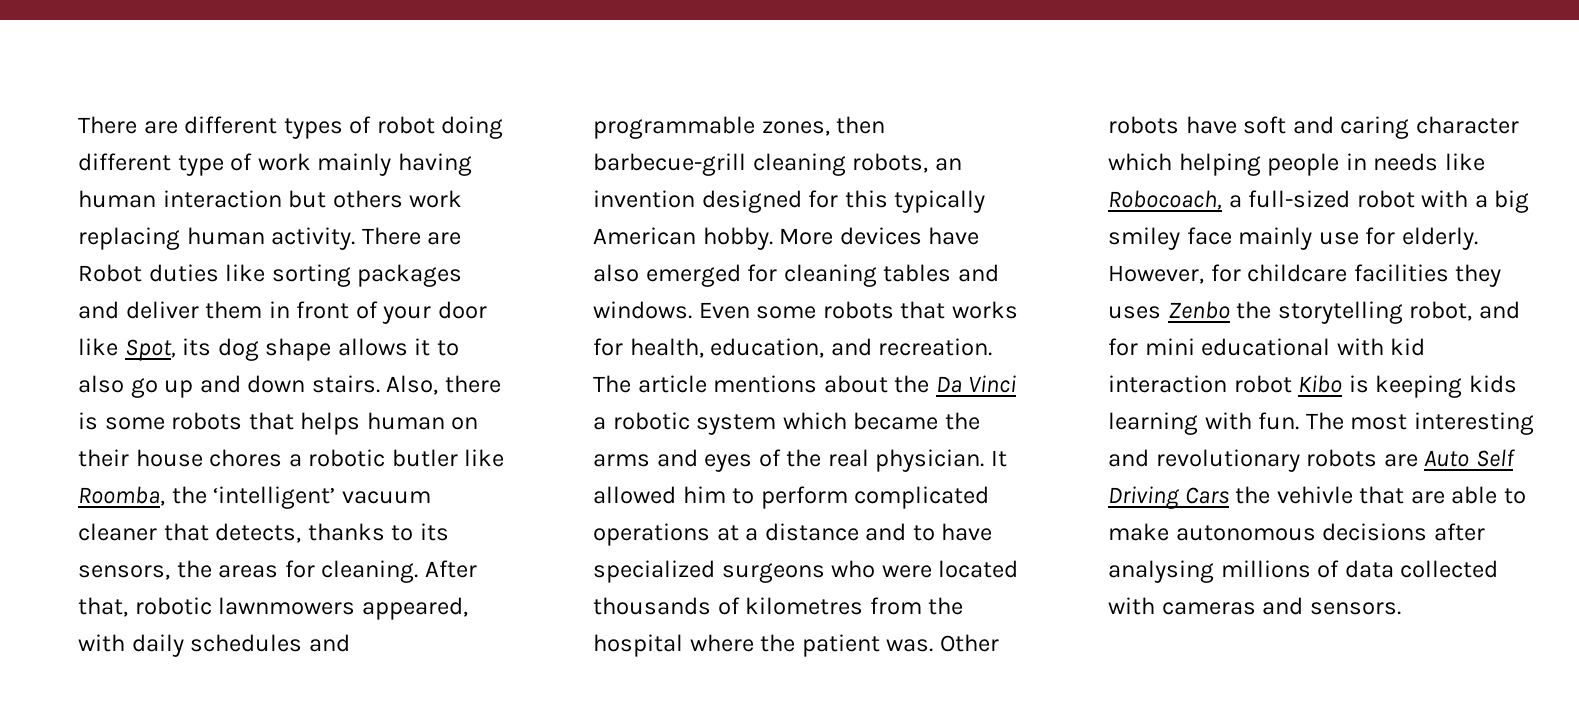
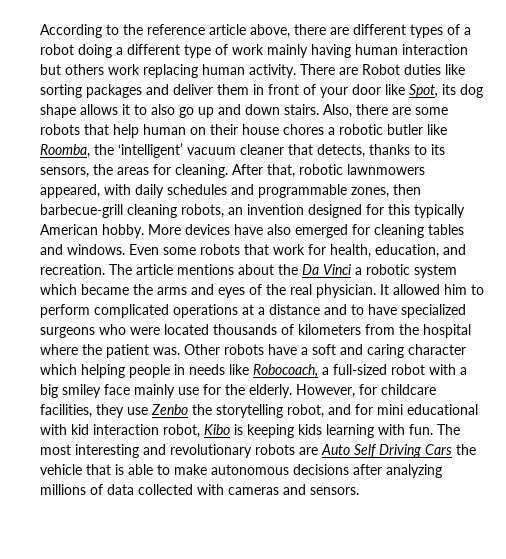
[78,116,138,134] There -> [39,24,326,38] According to the reference article above, there
(372, 125) none -> [463,27,471,35] a
(504, 127) none -> [115,47,123,55] a
[78,412,361,435] is some robots that helps -> [391,107,448,115] [39,124,139,138] are some robots that help
[951,301,1018,319] works -> [272,244,305,255] work
[745,597,864,615] kilometres -> [297,324,361,335] kilometers
(1237, 125) none -> [300,347,308,355] a
(1396, 236) none -> [224,384,245,395] the
[1353,264,1502,287] [1108,306,1162,319] facilities they uses -> [39,404,148,418] facilities, they use
[1233,375,1292,393] robot -> [162,424,200,438] robot,
[1276,486,1445,504] vehivle that are -> [39,464,124,475] vehicle that is
[1108,560,1215,583] analysing -> [385,464,442,478] analyzing

